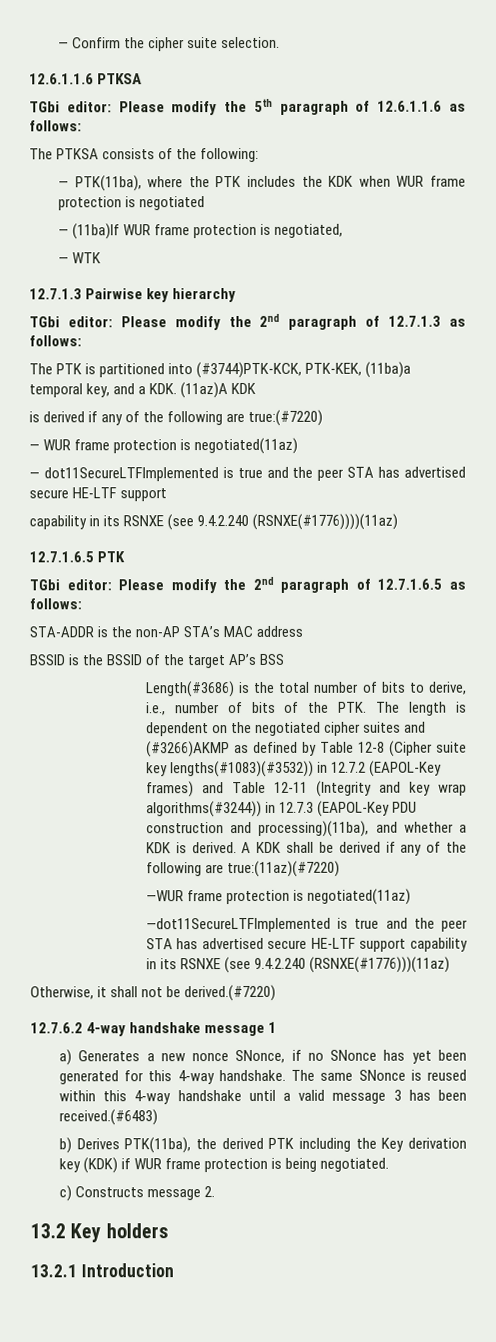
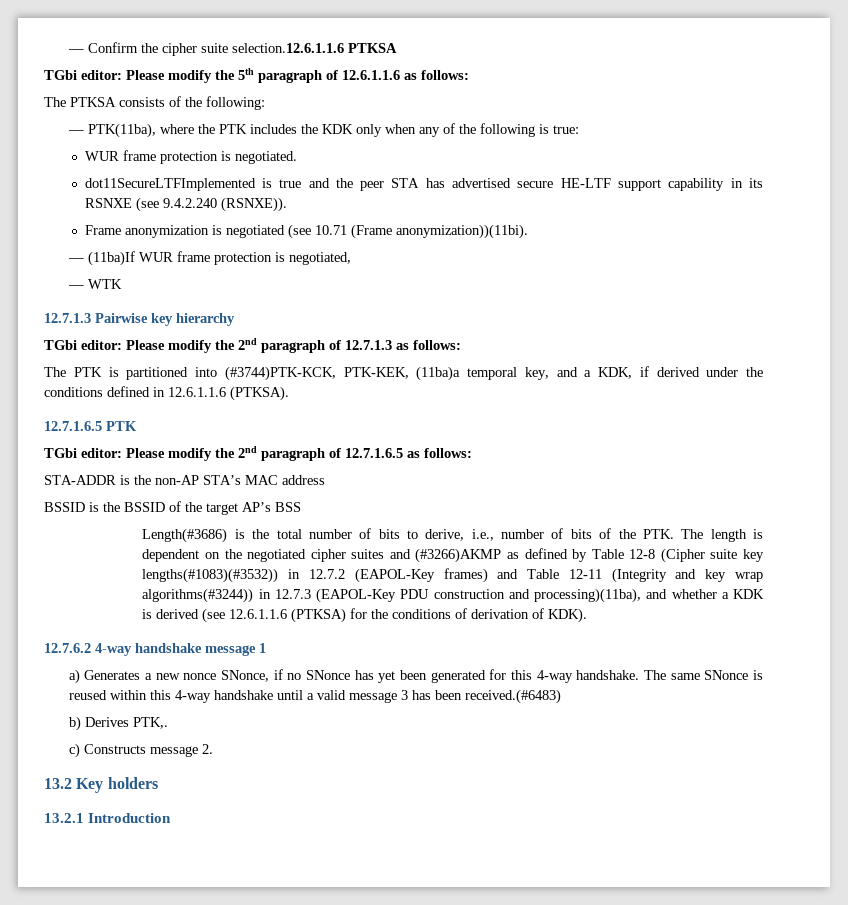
[221,36,281,49] [29,73,94,85] selection. // 12.6.1.1.6 -> [231,43,344,53] selection.12.6.1.1.6
[358,175,466,187] [57,196,206,211] when WUR frame protection is negotiated -> [355,123,579,137] [84,150,297,164] [84,178,763,191] [84,197,287,212] [84,224,528,239] only when any of the following is true: // WUR frame protection is negotiated. // dot11SecureLTFImplemented is true and the peer STA has advertised secure HE-LTF support capability in its RSNXE (see 9.4.2.240 (RSNXE)). // Frame anonymization is negotiated (see 10.71 (Frame anonymization))(11bi).
[149,382,257,399] [29,409,324,426] [29,437,299,455] [29,466,467,482] [29,487,168,502] [29,513,399,531] KDK. (11az)A KDK // is derived if any of the following are true:(#7220) // — WUR frame protection is negotiated(11az) // — dot11SecureLTFImplemented is true and the peer STA has advertised secure HE-LTF support // capability in its RSNXE (see 9.4.2.240 (RSNXE(#1776))))(11az) -> [598,366,763,379] [44,386,289,401] KDK, if derived under the conditions defined in 12.6.1.1.6 (PTKSA).
[191,841,467,856] [145,860,340,878] [145,888,412,905] [145,917,469,933] [145,937,468,952] [145,956,451,974] [30,984,277,1002] derived. A KDK shall be derived if any of the following are true:(11az)(#7220) // —WUR frame protection is negotiated(11az) // —dot11SecureLTFImplemented is true and the peer STA has advertised secure HE-LTF support capability in its RSNXE (see 9.4.2.240 (RSNXE(#1776)))(11az) // Otherwise, it shall not be derived.(#7220) -> [156,608,588,623] derived (see 12.6.1.1.6 (PTKSA) for the conditions of derivation of KDK).
[124,1137,467,1154] [58,1157,390,1174] PTK(11ba), the derived PTK including the Key derivation key (KDK) if WUR frame protection is being negotiated. -> [132,717,168,729] PTK,.

